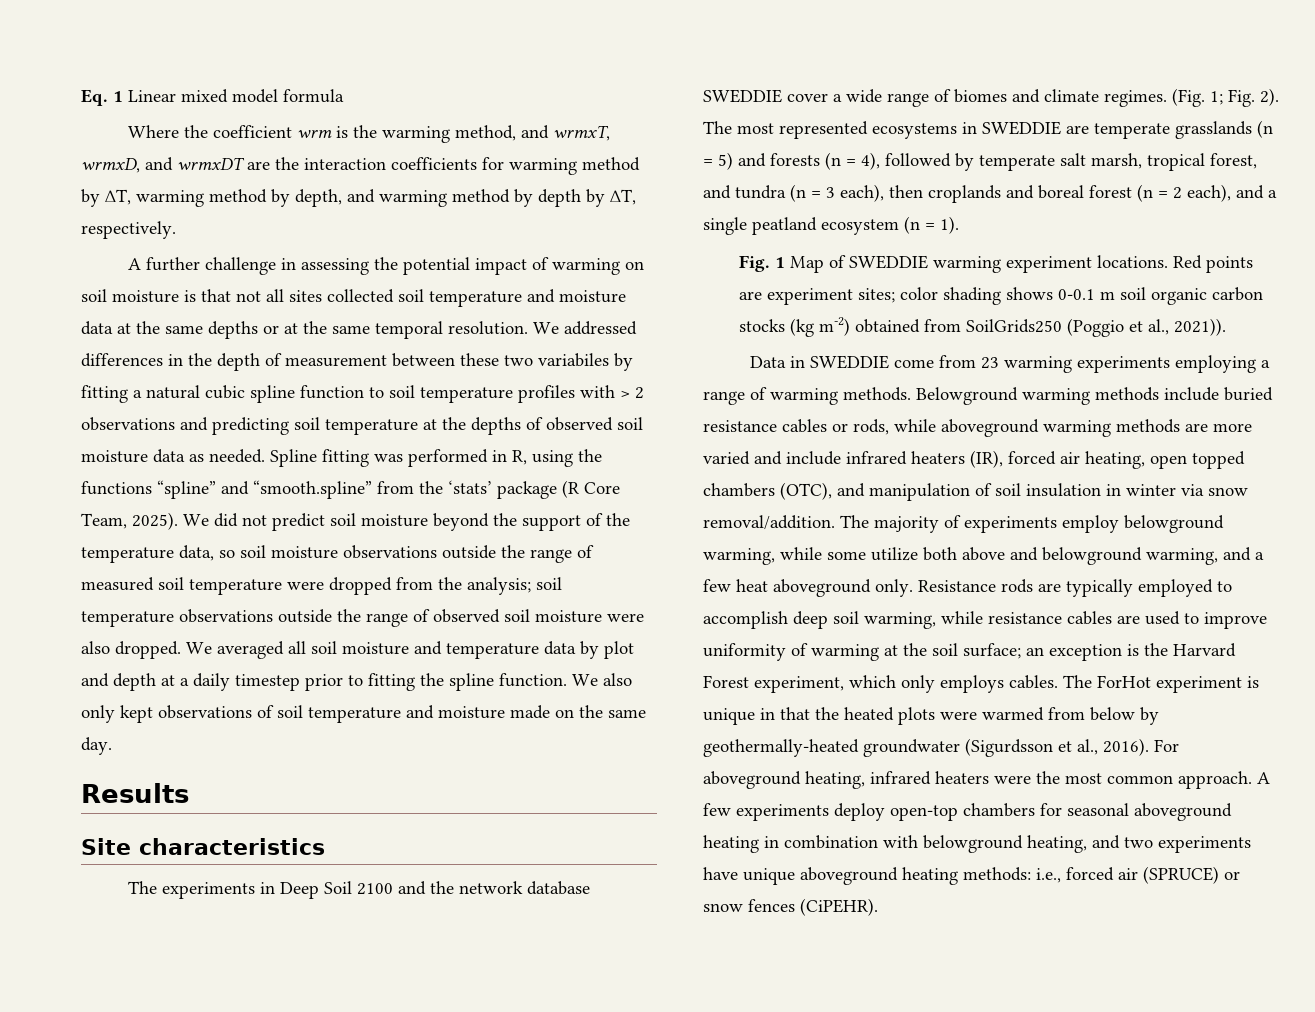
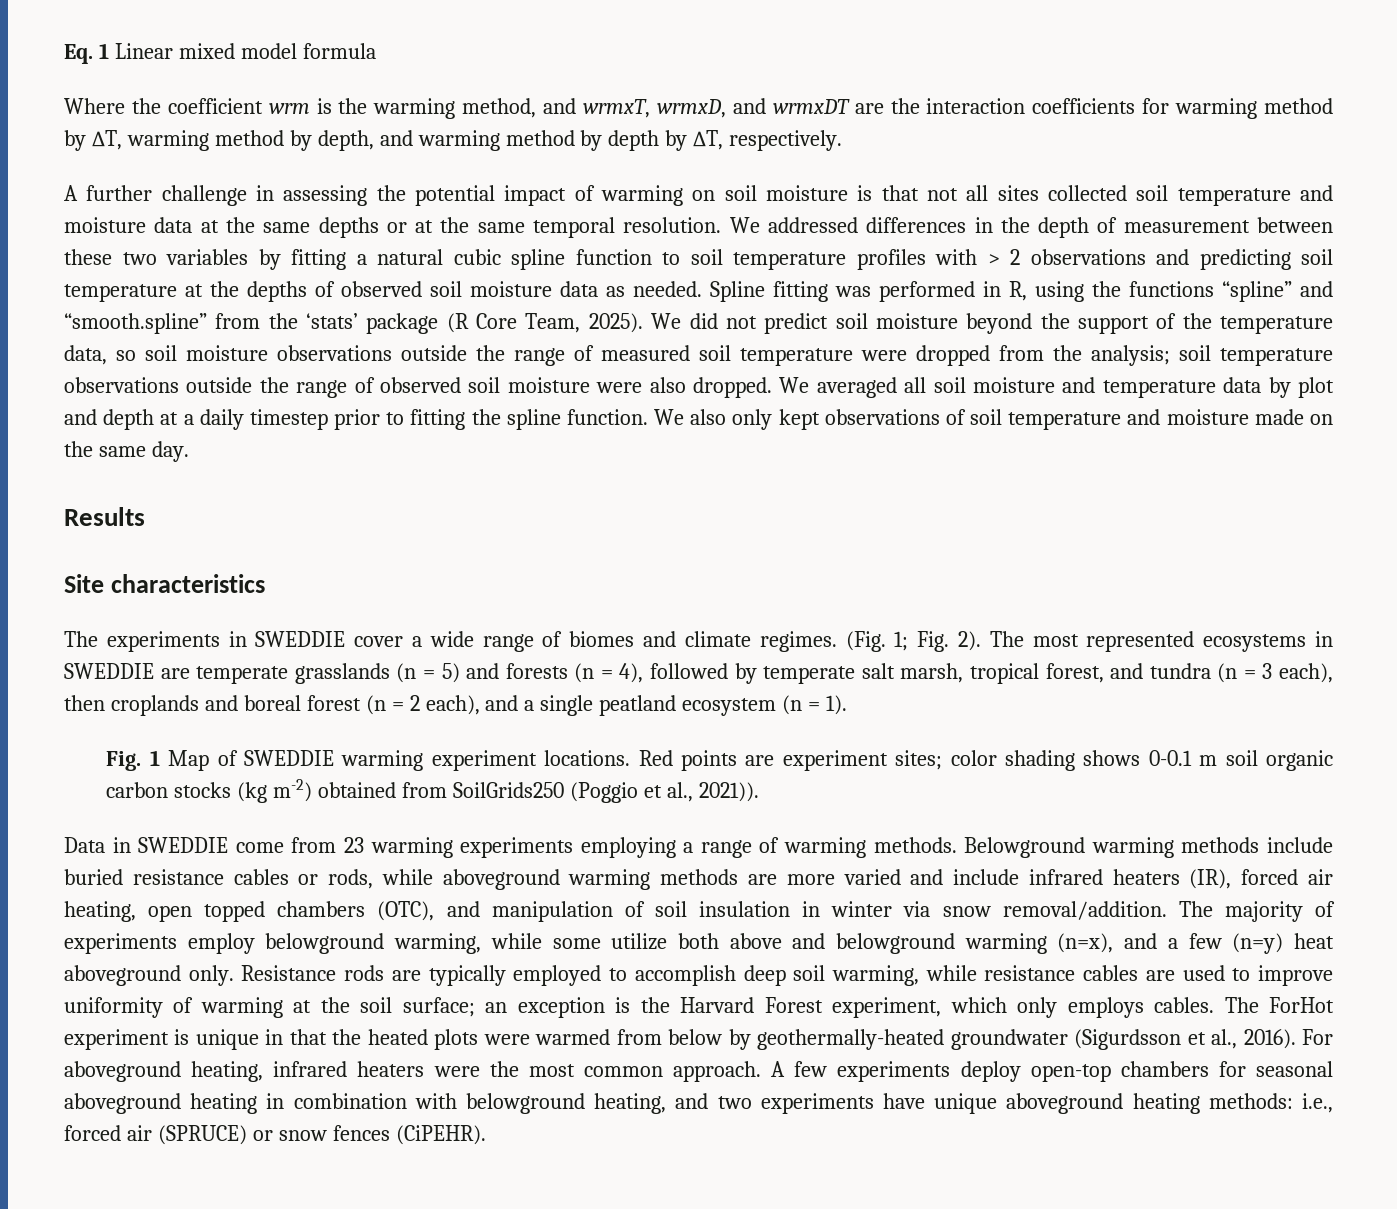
[538,353,609,367] variabiles -> [166,249,248,265] variables
[279,881,590,899] Deep Soil 2100 and the network database -> (247, 639) none
[1146,548,1218,565] warming, -> [964,933,1114,954] warming (n=x),
(731, 585) none -> [1232,933,1284,954] (n=y)

